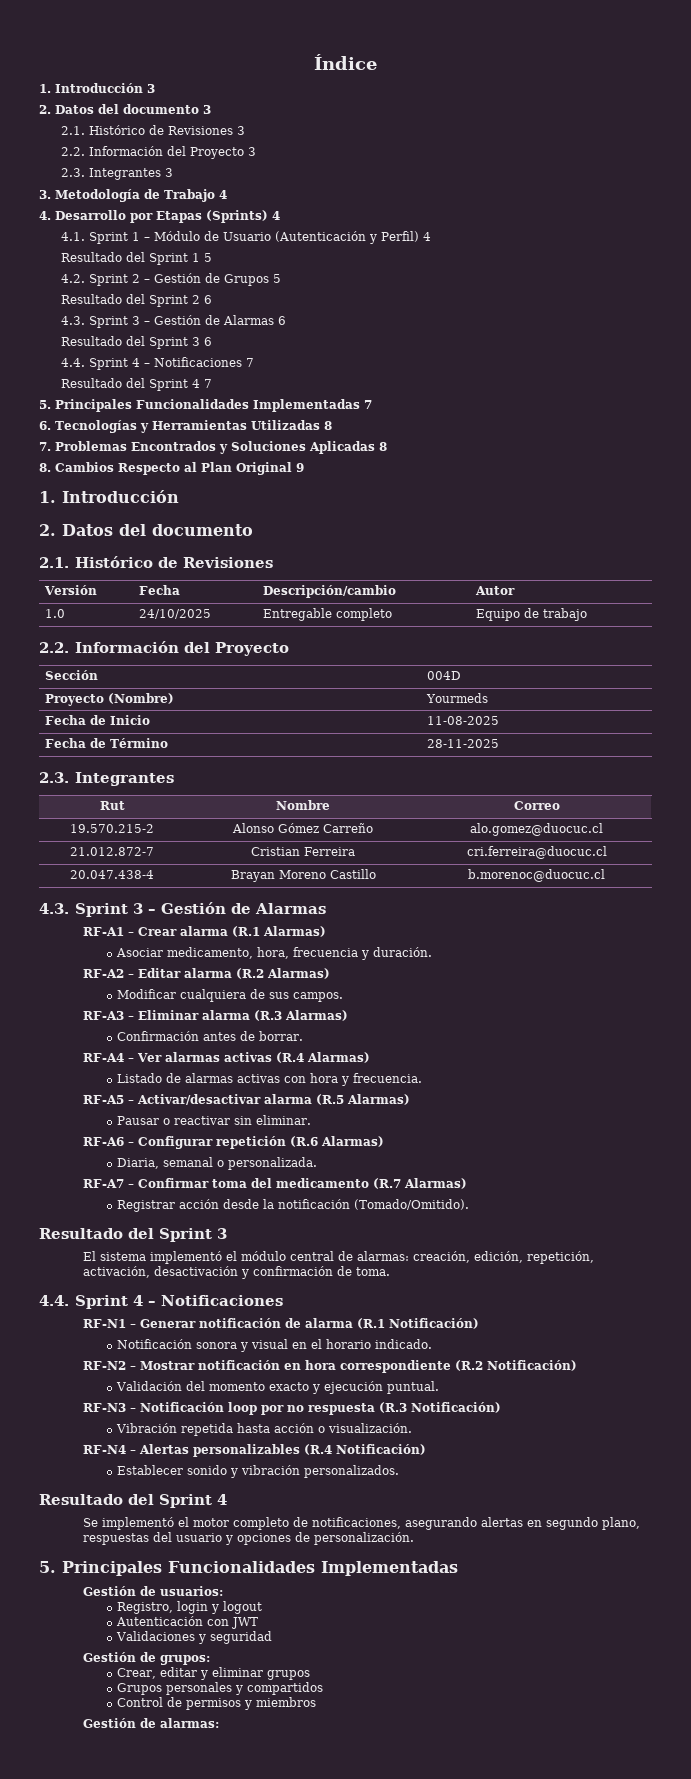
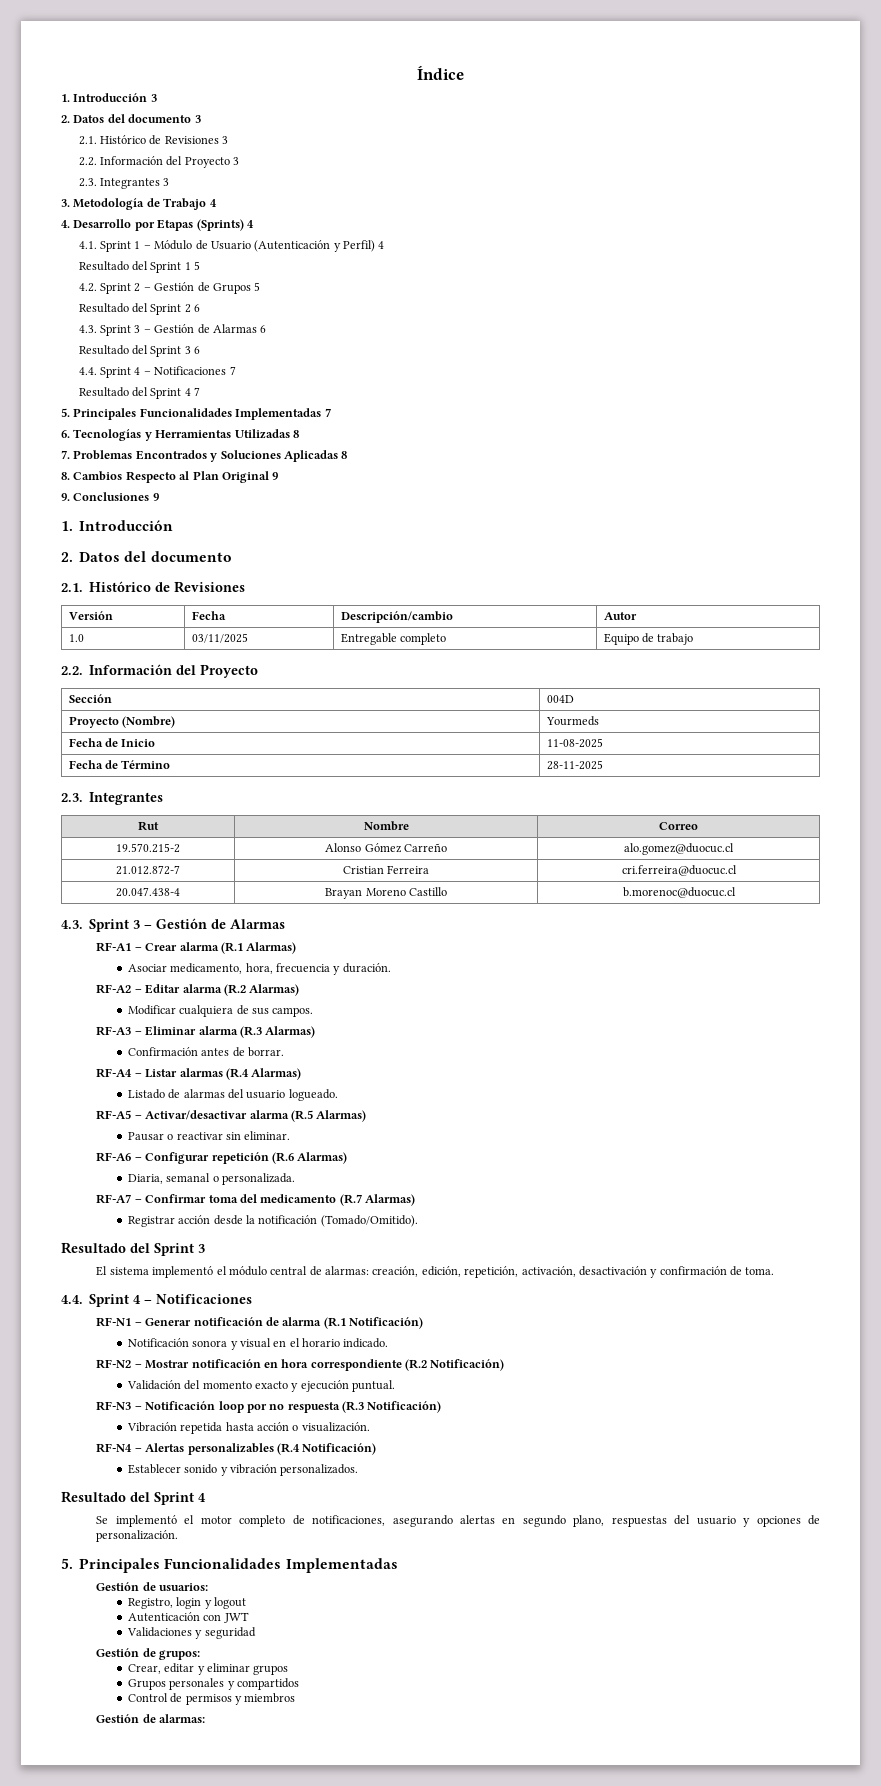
(304, 467) none -> [61,492,159,501] // 9. Conclusiones 9
[139,609,212,619] 24/10/2025 -> [191,633,248,643] 03/11/2025
[136,1052,272,1062] Ver alarmas activas -> [145,1068,223,1078] Listar alarmas
[237,1073,423,1086] activas con hora y frecuencia. -> [227,1089,338,1101] del usuario logueado.

